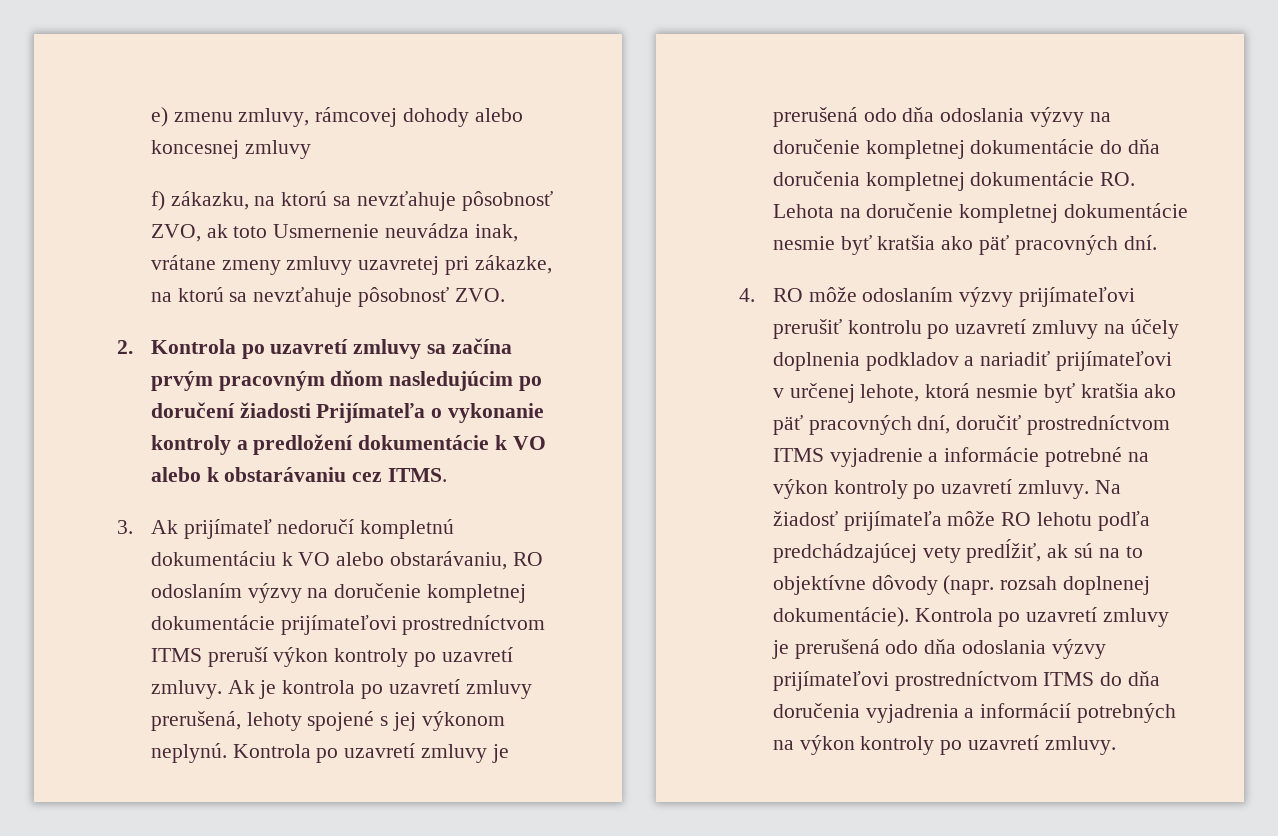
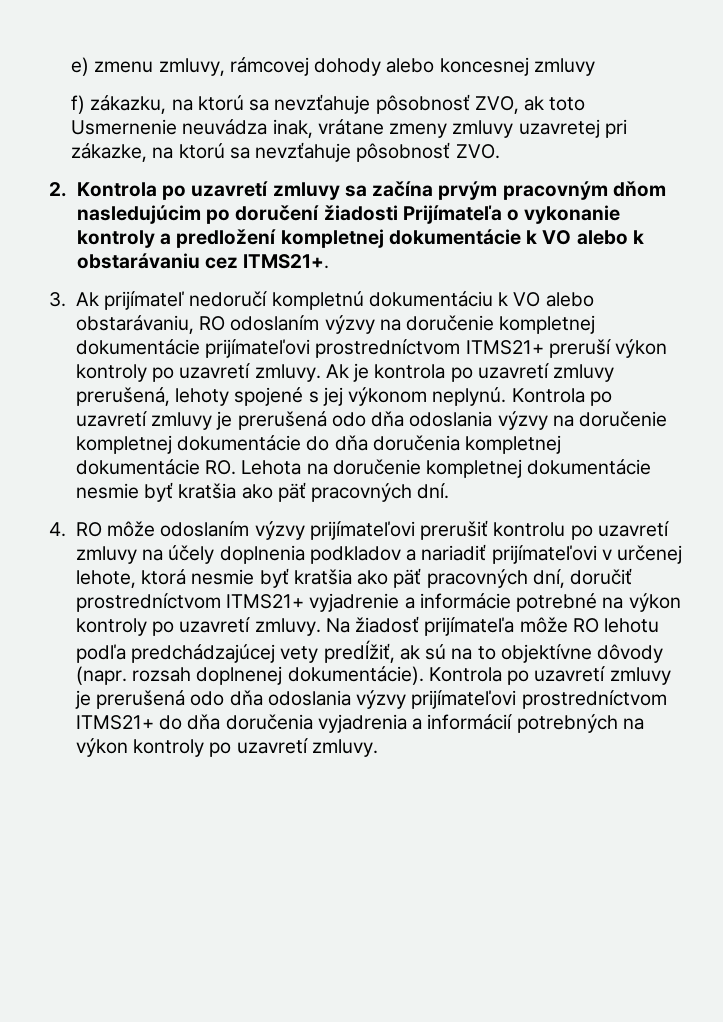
(354, 444) none -> [280,229,384,248] kompletnej
[387,468,447,482] ITMS. -> [243,254,330,269] ITMS21+.
[150,648,202,662] ITMS -> [465,340,544,355] ITMS21+
[772,448,824,462] ITMS -> [226,594,305,609] ITMS21+
[1043,672,1095,686] ITMS -> [75,715,154,730] ITMS21+

